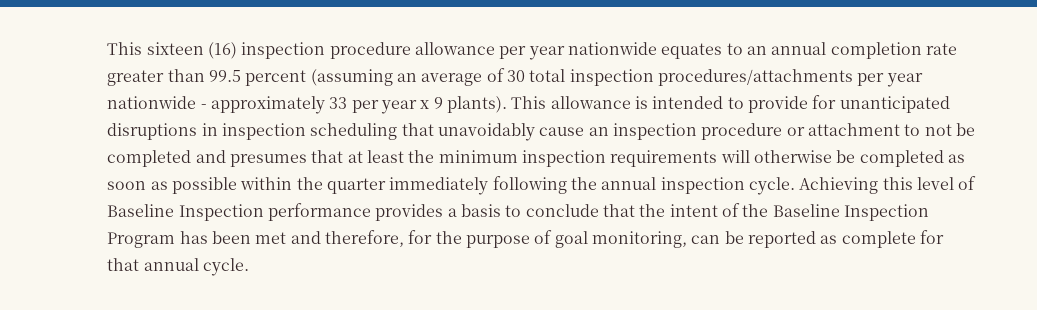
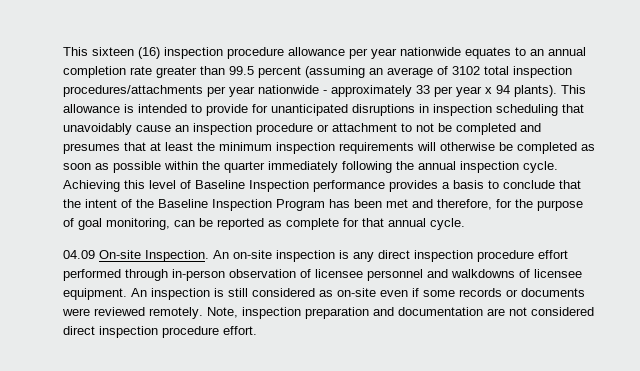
[507,70,526,82] 30 -> [452,66,481,75] 3102
[433,97,443,109] 9 -> [496,85,511,94] 94
(250, 267) none -> [63,250,569,262] [63,269,583,281] [63,288,586,300] [62,307,595,319] [63,326,258,338] // 04.09 On-site Inspection. An on-site inspection is any direct inspection procedure effort performed through in-person observation of licensee personnel and walkdowns of licensee equipment. An inspection is still considered as on-site even if some records or documents were reviewed remotely. Note, inspection preparation and documentation are not considered direct inspection procedure effort.

